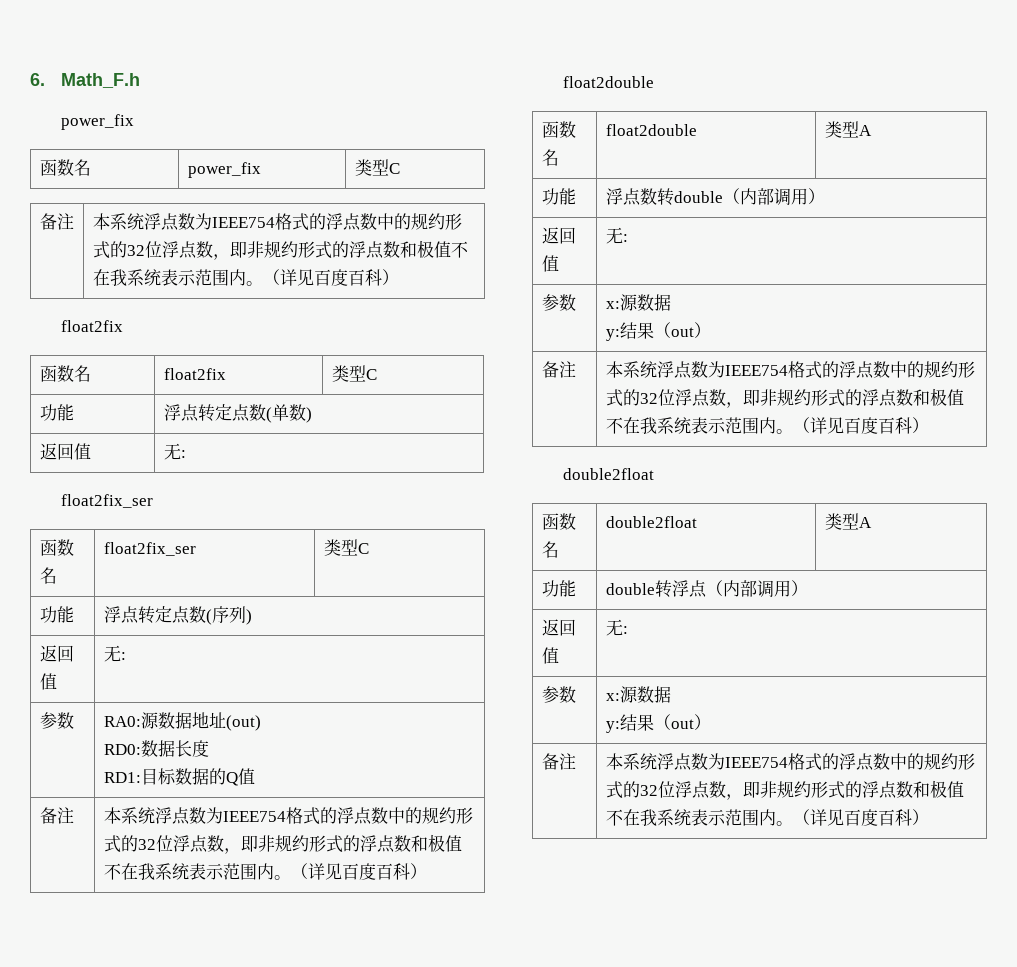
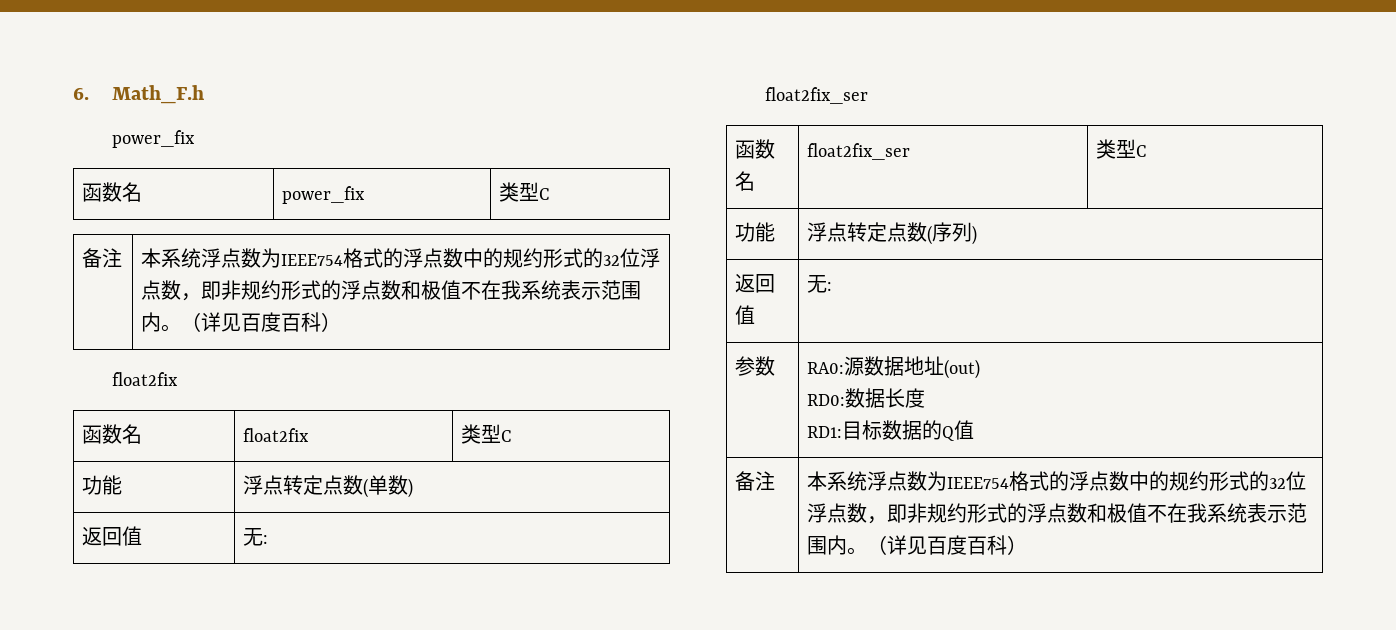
[562,76,654,88] [541,121,576,138] [541,149,559,166] [605,124,697,136] [824,121,872,138] [541,188,576,205] [605,188,825,206] [541,227,576,244] [541,255,559,272] [605,227,628,244] [541,294,576,311] [605,294,671,311] [605,322,711,341] [541,361,576,378] [605,361,975,379] [605,388,964,408] [605,417,929,434] [562,468,654,480] [541,513,576,530] [541,541,559,558] [605,516,697,528] [824,513,872,530] [541,580,576,597] [605,580,808,598] [541,619,576,636] [541,647,559,664] [605,619,628,636] [541,686,576,703] [605,686,671,703] [605,714,711,733] [541,753,576,770] [605,753,975,771] [605,780,964,800] [605,809,929,826] // float2double // 函数名 | float2double | 类型A // 功能 | 浮点数转double（内部调用） // 返回值 | 无: // 参数 | x:源数据 // y:结果（out） // 备注 | 本系统浮点数为IEEE754格式的浮点数中的规约形式的32位浮点数，即非规约形式的浮点数和极值不在我系统表示范围内。（详见百度百科） // double2float // 函数名 | double2float | 类型A // 功能 | double转浮点（内部调用） // 返回值 | 无: // 参数 | x:源数据 // y:结果（out） // 备注 | 本系统浮点数为IEEE754格式的浮点数中的规约形式的32位浮点数，即非规约形式的浮点数和极值不在我系统表示范围内。（详见百度百科） -> (1028, 545) none

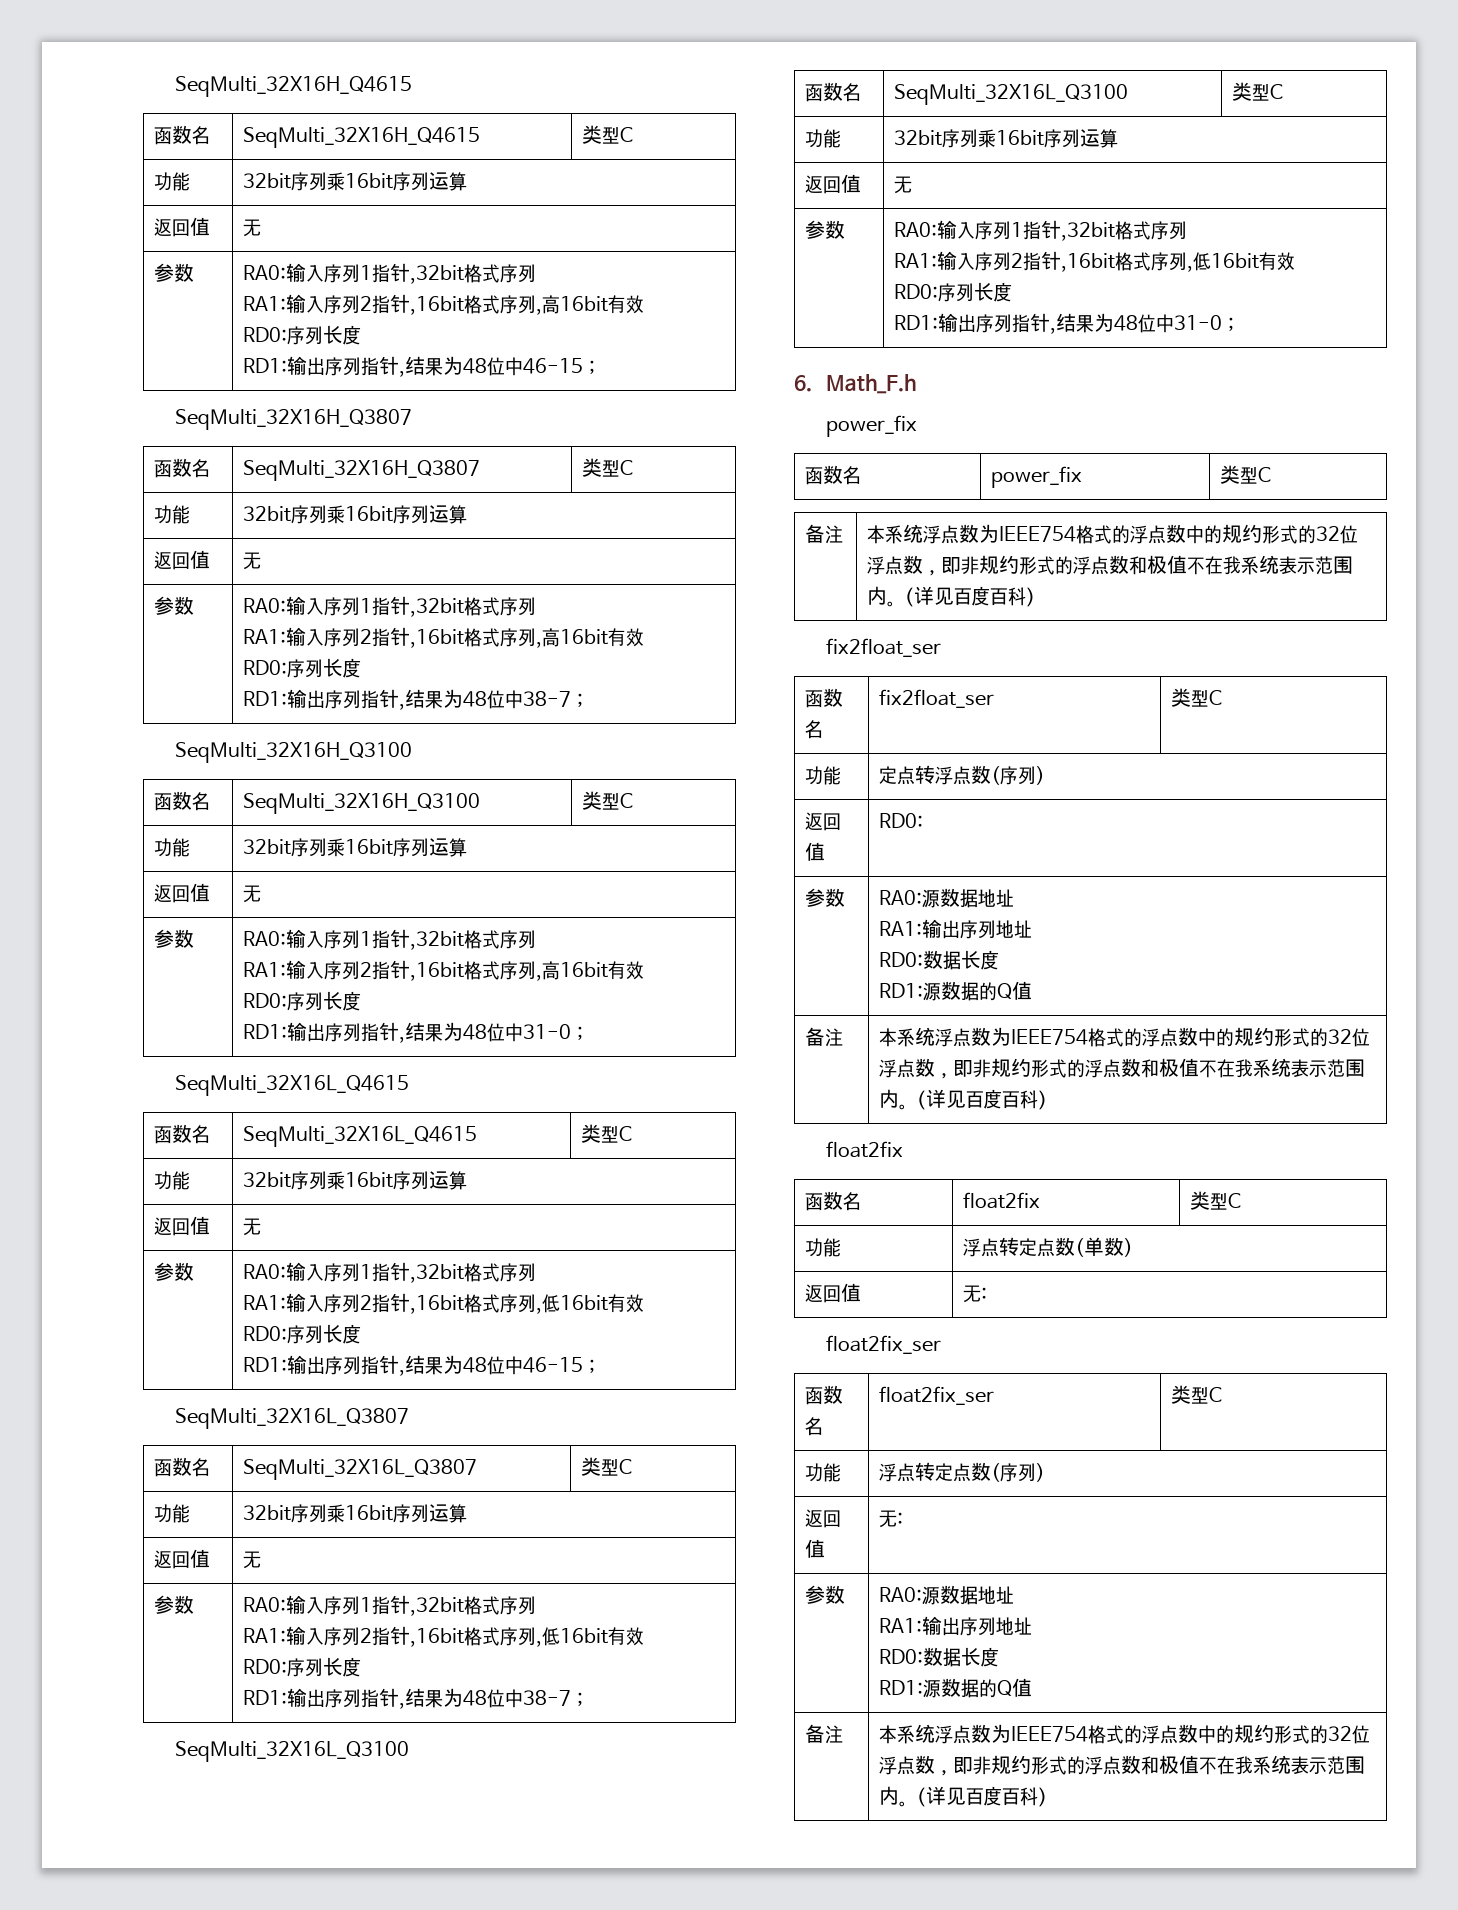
(73, 93) none -> [175,76,413,97] [154,125,211,145] [243,127,481,148] [582,125,634,144] [154,172,191,191] [243,172,468,191] [154,217,211,237] [243,219,262,237] [154,263,195,282] [243,263,537,284] [243,294,645,315] [243,325,362,345] [243,356,602,377] [175,409,413,430] [154,458,211,478] [243,460,481,481] [582,458,634,477] [154,505,191,524] [243,505,468,524] [154,550,211,570] [243,552,262,570] [154,596,195,615] [243,596,537,617] [243,627,645,648] [243,658,362,678] [243,689,590,710] [175,742,413,763] [154,791,211,811] [243,793,481,814] [582,791,634,810] [154,838,191,857] [243,838,468,857] [154,883,211,903] [243,885,262,903] [154,929,195,948] [243,929,537,950] [243,960,645,981] [243,991,362,1011] [243,1022,590,1043] [175,1075,410,1096] [154,1124,211,1144] [243,1126,478,1147] [581,1124,633,1143] [154,1171,191,1190] [243,1171,468,1190] [154,1216,211,1236] [243,1218,262,1236] [154,1262,195,1281] [243,1262,537,1283] [243,1293,645,1314] [243,1324,362,1344] [243,1355,602,1376] [175,1408,410,1429] [154,1457,211,1477] [243,1459,478,1480] [581,1457,633,1476] [154,1504,191,1523] [243,1504,468,1523] [154,1549,211,1569] [243,1551,262,1569] [154,1595,195,1614] [243,1595,537,1616] [243,1626,645,1647] [243,1657,362,1677] [243,1688,590,1709] [175,1741,410,1762] [805,82,862,102] [894,84,1129,105] [1232,82,1284,101] [805,129,842,148] [894,129,1119,148] [805,174,862,194] [894,176,913,194] [805,220,846,239] [894,220,1188,241] [894,251,1296,272] [894,282,1013,302] [894,313,1241,334] SeqMulti_32X16H_Q4615 // 函数名 | SeqMulti_32X16H_Q4615 | 类型C // 功能 | 32bit序列乘16bit序列运算 // 返回值 | 无 // 参数 | RA0:输入序列1指针,32bit格式序列 // RA1:输入序列2指针,16bit格式序列,高16bit有效 // RD0:序列长度 // RD1:输出序列指针,结果为48位中46-15； // SeqMulti_32X16H_Q3807 // 函数名 | SeqMulti_32X16H_Q3807 | 类型C // 功能 | 32bit序列乘16bit序列运算 // 返回值 | 无 // 参数 | RA0:输入序列1指针,32bit格式序列 // RA1:输入序列2指针,16bit格式序列,高16bit有效 // RD0:序列长度 // RD1:输出序列指针,结果为48位中38-7； // SeqMulti_32X16H_Q3100 // 函数名 | SeqMulti_32X16H_Q3100 | 类型C // 功能 | 32bit序列乘16bit序列运算 // 返回值 | 无 // 参数 | RA0:输入序列1指针,32bit格式序列 // RA1:输入序列2指针,16bit格式序列,高16bit有效 // RD0:序列长度 // RD1:输出序列指针,结果为48位中31-0； // SeqMulti_32X16L_Q4615 // 函数名 | SeqMulti_32X16L_Q4615 | 类型C // 功能 | 32bit序列乘16bit序列运算 // 返回值 | 无 // 参数 | RA0:输入序列1指针,32bit格式序列 // RA1:输入序列2指针,16bit格式序列,低16bit有效 // RD0:序列长度 // RD1:输出序列指针,结果为48位中46-15； // SeqMulti_32X16L_Q3807 // 函数名 | SeqMulti_32X16L_Q3807 | 类型C // 功能 | 32bit序列乘16bit序列运算 // 返回值 | 无 // 参数 | RA0:输入序列1指针,32bit格式序列 // RA1:输入序列2指针,16bit格式序列,低16bit有效 // RD0:序列长度 // RD1:输出序列指针,结果为48位中38-7； // SeqMulti_32X16L_Q3100 // 函数名 | SeqMulti_32X16L_Q3100 | 类型C // 功能 | 32bit序列乘16bit序列运算 // 返回值 | 无 // 参数 | RA0:输入序列1指针,32bit格式序列 // RA1:输入序列2指针,16bit格式序列,低16bit有效 // RD0:序列长度 // RD1:输出序列指针,结果为48位中31-0； //
(342, 322) none -> [826,638,942,657] [805,688,844,708] [805,720,824,739] [879,689,995,708] [1171,688,1223,707] [805,766,842,785] [879,765,1046,785] [805,812,842,831] [805,842,826,861] [879,813,924,828] [805,888,846,907] [879,888,1015,908] [879,919,1033,939] [879,950,1000,970] [879,981,1033,1001] [805,1027,844,1047] [879,1027,1371,1047] [879,1058,1366,1079] [879,1089,1057,1110] // fix2float_ser // 函数名 | fix2float_ser | 类型C // 功能 | 定点转浮点数(序列) // 返回值 | RD0: // 参数 | RA0:源数据地址 // RA1:输出序列地址 // RD0:数据长度 // RD1:源数据的Q值 // 备注 | 本系统浮点数为IEEE754格式的浮点数中的规约形式的32位浮点数，即非规约形式的浮点数和极值不在我系统表示范围内。（详见百度百科）
[944,359,981,379] [807,388,926,408] [807,420,883,440] (out) // RD0:数据长度 // RD1:目标 -> [879,1616,1033,1636] [879,1647,1000,1667] [879,1679,942,1698] // RA1:输出序列地址 // RD0:数据长度 // RD1:源

